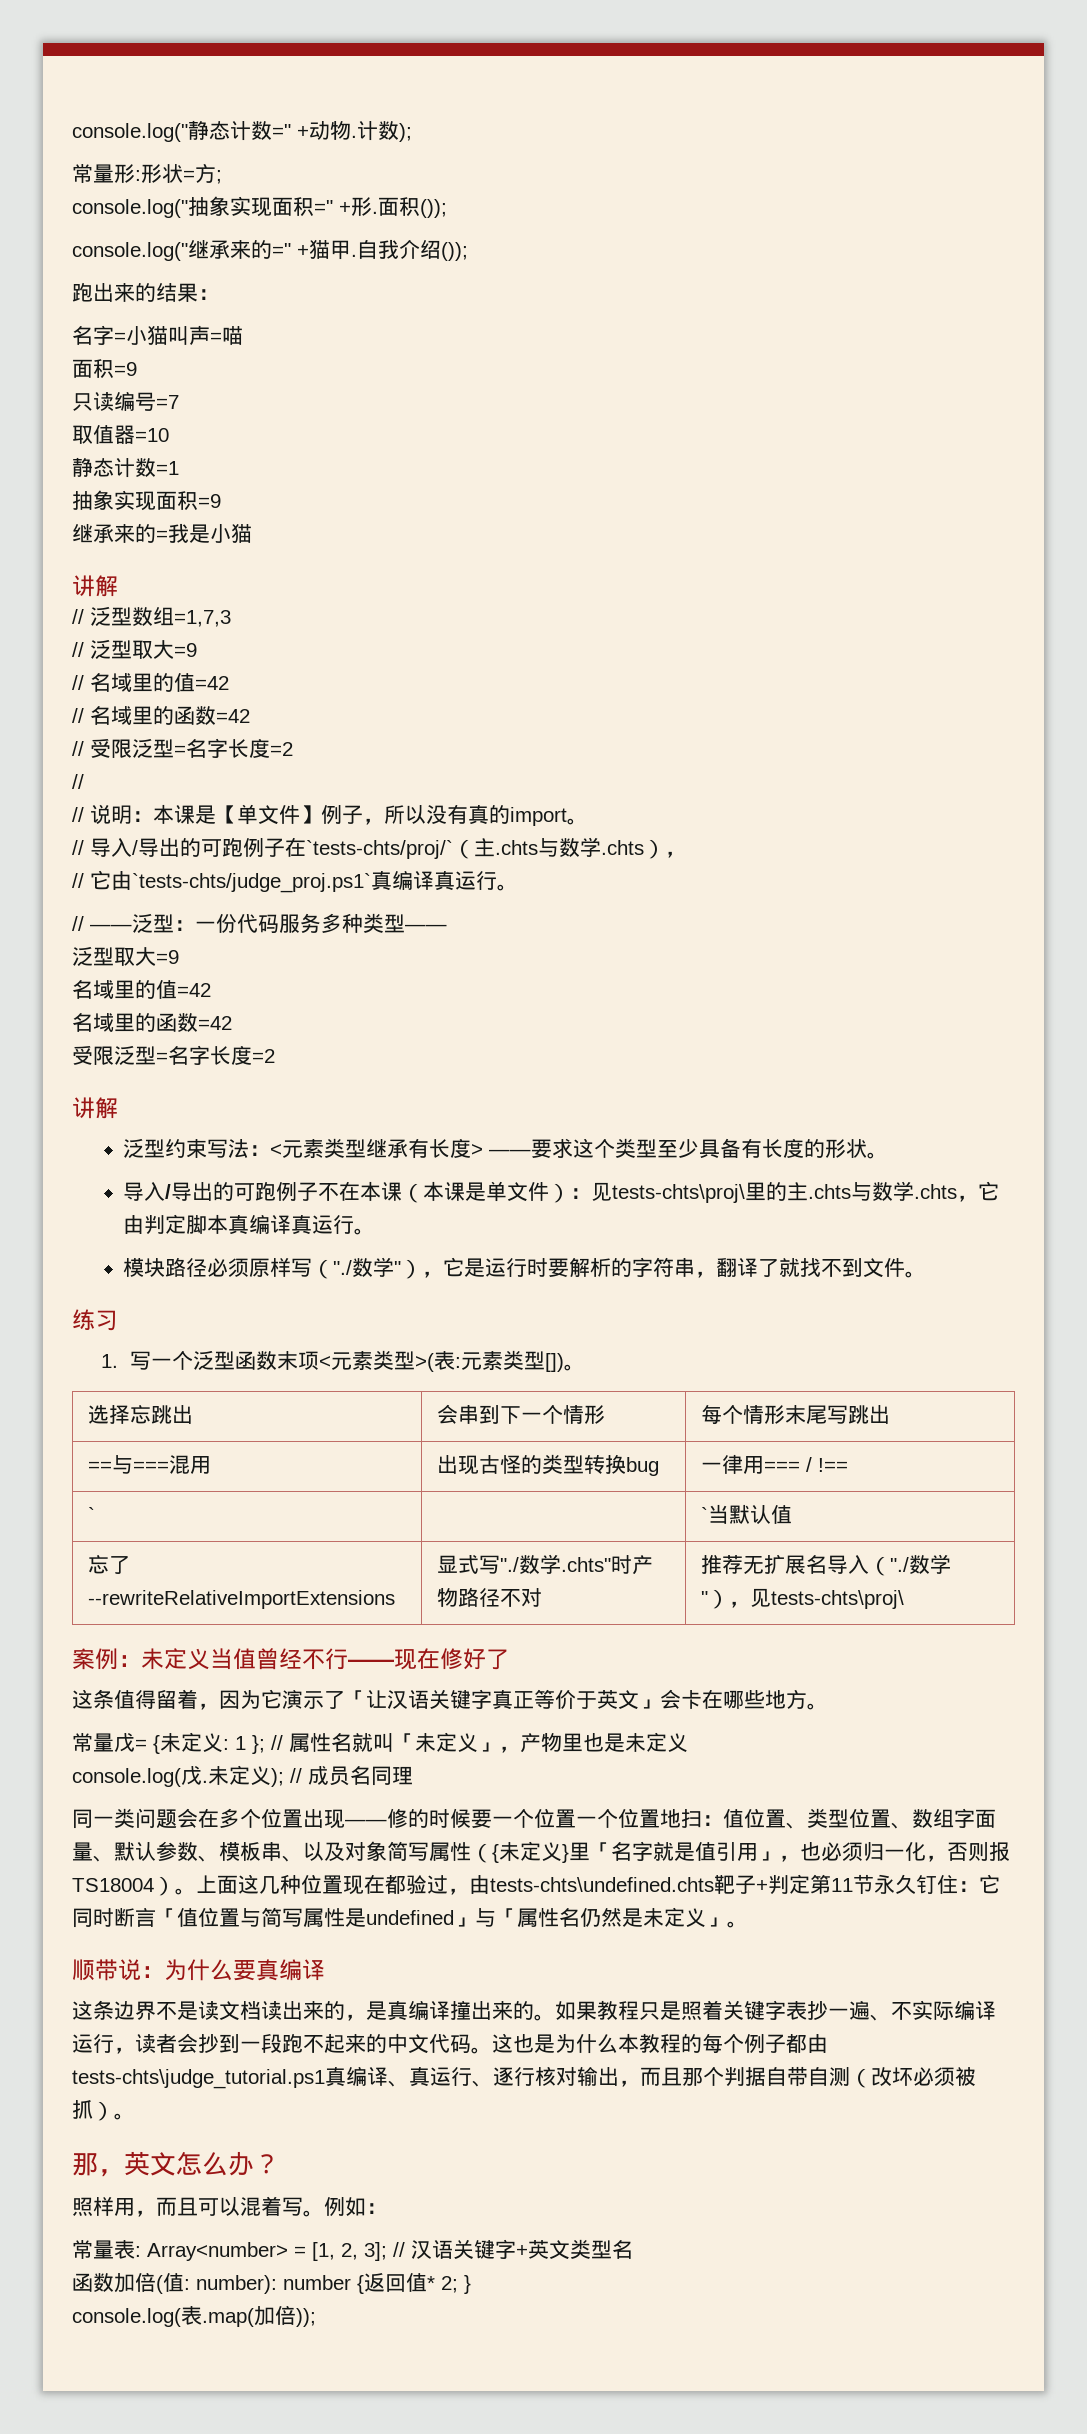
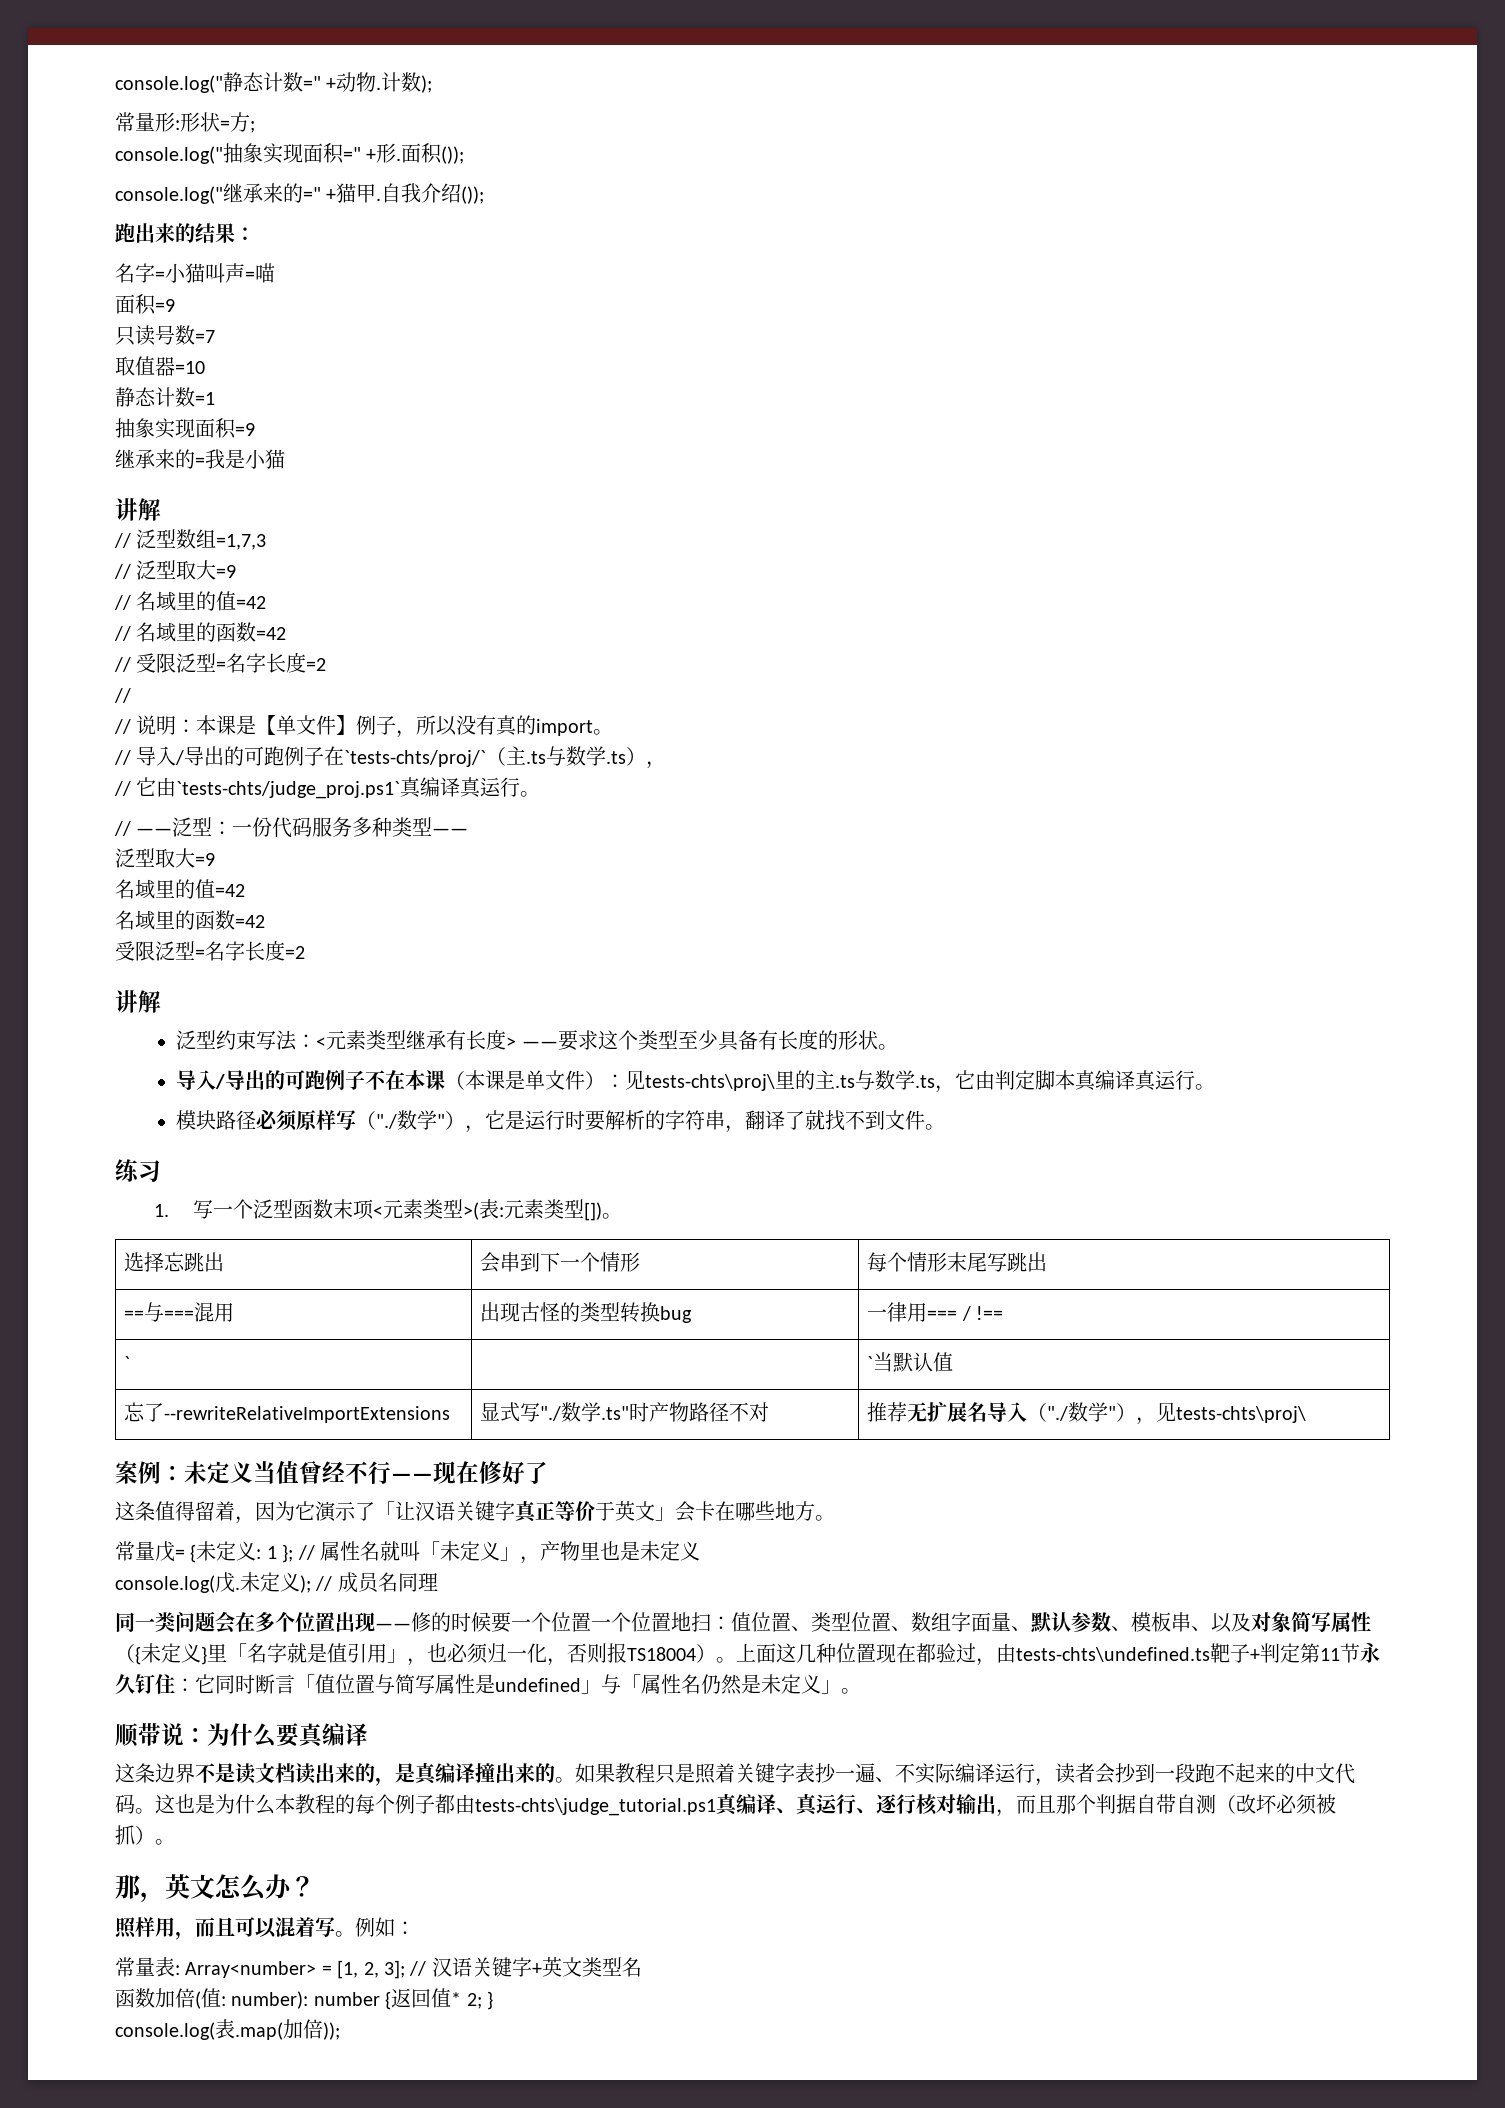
[114,391,156,411] 编号 -> [155,325,195,345] 号数
[495,837,644,857] .chts与数学.chts -> [526,746,627,766] .ts与数学.ts
[808,1181,958,1201] .chts与数学.chts -> [835,1070,936,1090] .ts与数学.ts
[560,1557,611,1572] .chts" -> [601,1406,630,1420] .ts"
[490,1877,714,1892] tests-chts\undefined.chts -> [1016,1647,1210,1662] tests-chts\undefined.ts

